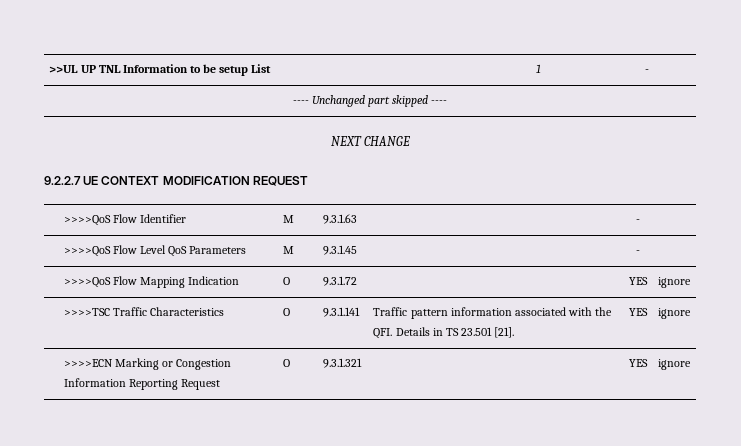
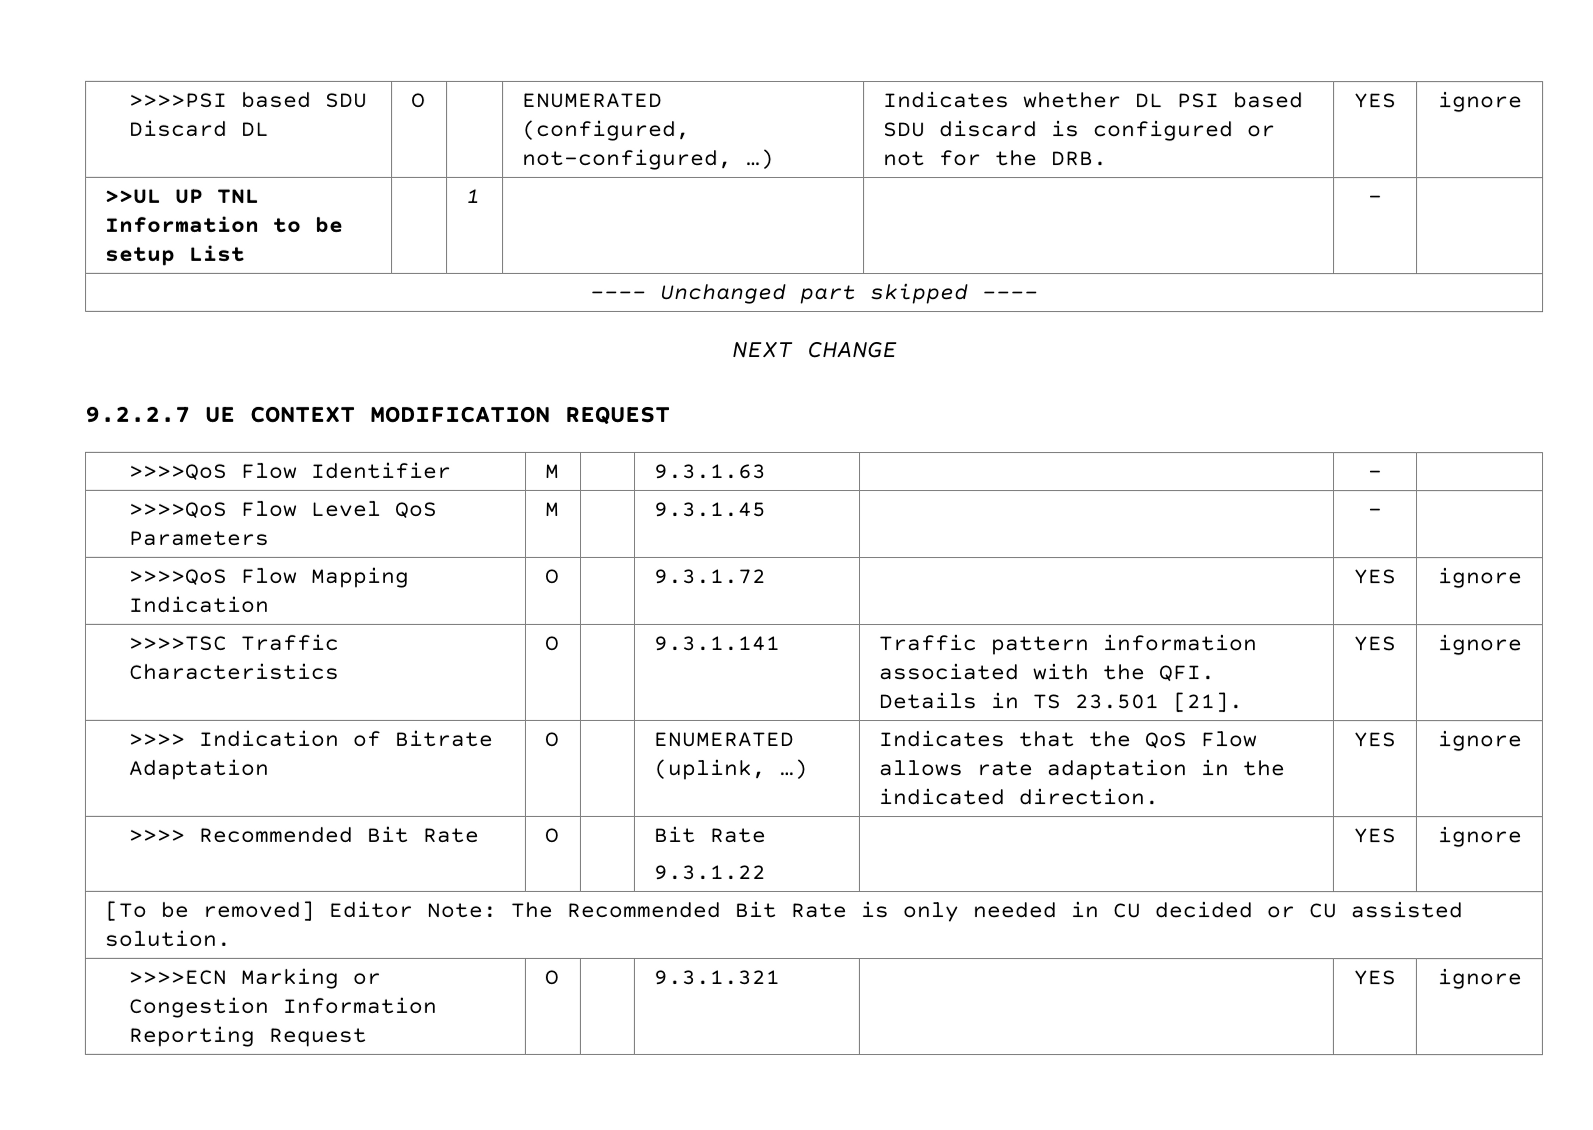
(49, 69) none -> [129,91,369,108] [129,119,271,137] [411,92,427,108] [522,92,664,108] [522,119,692,141] [522,148,776,170] [883,91,1305,109] [883,120,1277,142] [883,150,1109,167] [1354,93,1397,109] [1437,91,1523,113] >>>>PSI based SDU Discard DL | O | | ENUMERATED (configured, not-configured, …) | Indicates whether DL PSI based SDU discard is configured or not for the DRB. | YES | ignore //
(691, 313) none -> [128,729,494,747] [128,758,270,780] [544,731,560,747] [653,731,795,747] [653,758,809,780] [878,730,1258,750] [878,759,1286,781] [878,788,1160,806] [1353,732,1396,748] [1436,730,1522,752] [128,825,480,843] [544,827,560,843] [653,825,767,843] [653,864,767,880] [1353,828,1396,844] [1436,826,1522,848] [104,900,1464,923] [104,929,232,947] // >>>> Indication of Bitrate Adaptation | O | | ENUMERATED (uplink, …) | Indicates that the QoS Flow allows rate adaptation in the indicated direction. | YES | ignore // >>>> Recommended Bit Rate | O | | Bit Rate // 9.3.1.22 | | YES | ignore // [To be removed] Editor Note: The Recommended Bit Rate is only needed in CU decided or CU assisted solution.

